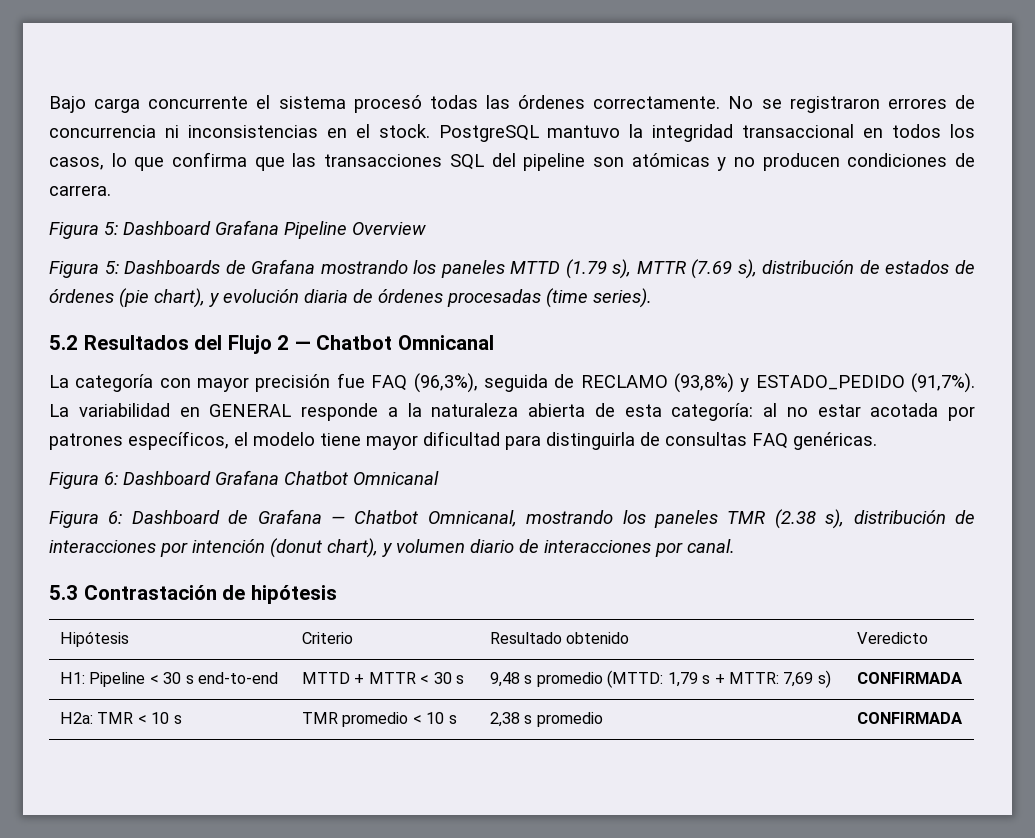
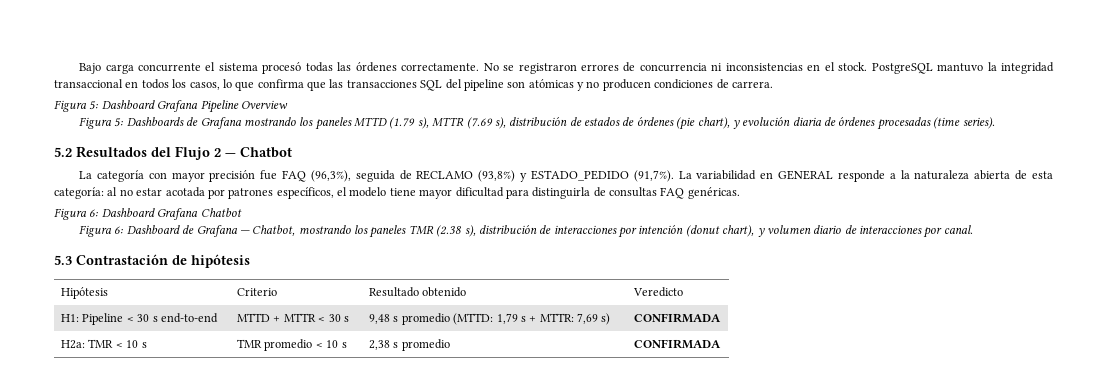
[397,335,494,350] Omnicanal -> (292, 152) none
[353,471,439,485] Omnicanal -> (242, 212) none
[354,510,517,527] Chatbot Omnicanal, -> [252,225,296,236] Chatbot,

